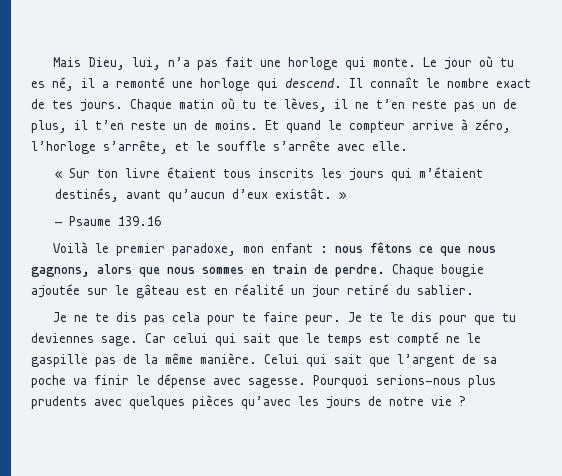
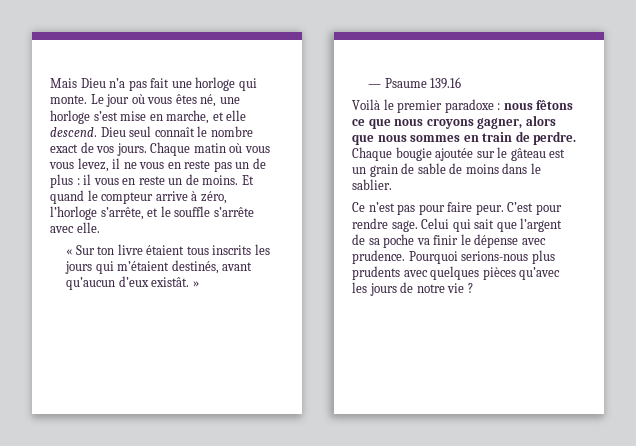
[87,57,161,70] Dieu, lui, -> [80,78,106,88] Dieu
[499,58,514,67] [31,77,363,91] tu es né, il a remonté une horloge qui descend. Il -> [147,94,240,107] [50,110,247,124] [50,126,152,137] vous êtes né, une horloge s’est mise en marche, et elle descend. Dieu seul
[52,100,73,109] tes -> [96,146,115,153] vos
[242,98,517,112] [31,120,124,133] tu te lèves, il ne t’en reste pas un de plus, il t’en -> [244,146,270,153] [49,158,266,172] [50,174,136,188] vous vous levez, il ne vous en reste pas un de plus : il vous en
[171,243,313,256] paradoxe, mon enfant -> [444,99,494,113] paradoxe
[31,267,90,277] gagnons, -> [426,118,523,129] croyons gagner,
[214,284,474,298] [52,312,516,325] [31,332,481,346] [31,353,257,367] en réalité un jour retiré du sablier. // Je ne te dis pas cela pour te faire peur. Je te le dis pour que tu deviennes sage. Car celui qui sait que le temps est compté ne le gaspille pas de la même manière. -> [352,163,541,177] [352,179,392,190] [352,202,562,215] [352,218,418,232] un grain de sable de moins dans le sablier. // Ce n’est pas pour faire peur. C’est pour rendre sage.
[248,378,306,388] sagesse. -> [352,250,405,264] prudence.

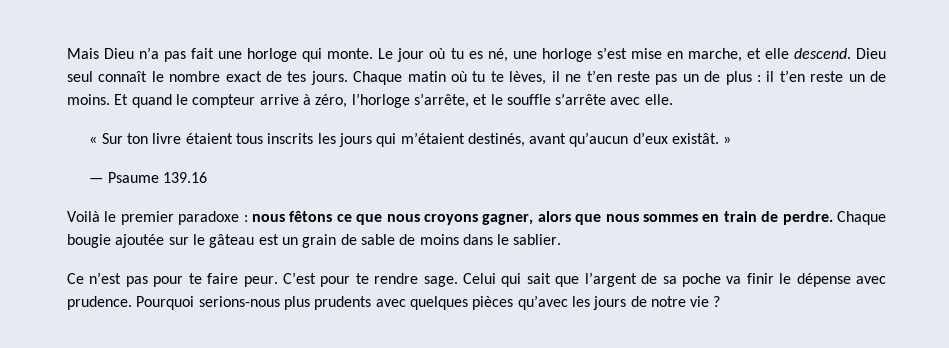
[147,94,197,104] vous êtes -> [450,48,483,59] tu es
[96,146,115,153] vos -> [287,71,307,82] tes
[244,146,270,153] [49,158,181,172] vous vous levez, il ne vous en -> [472,70,612,85] tu te lèves, il ne t’en
[93,178,136,185] vous en -> [779,70,805,82] t’en
(445, 209) none -> [188,273,202,284] te
(562, 209) none -> [355,273,369,284] te

